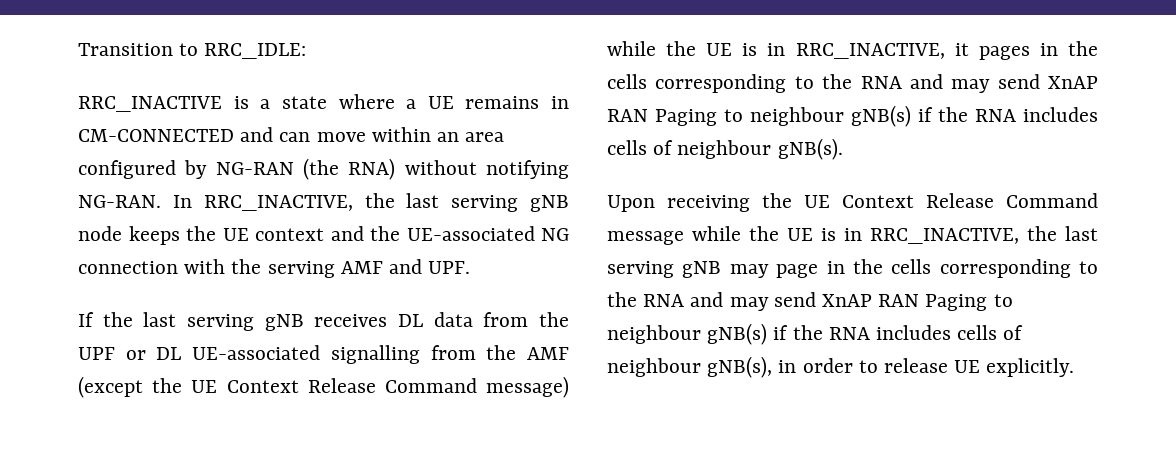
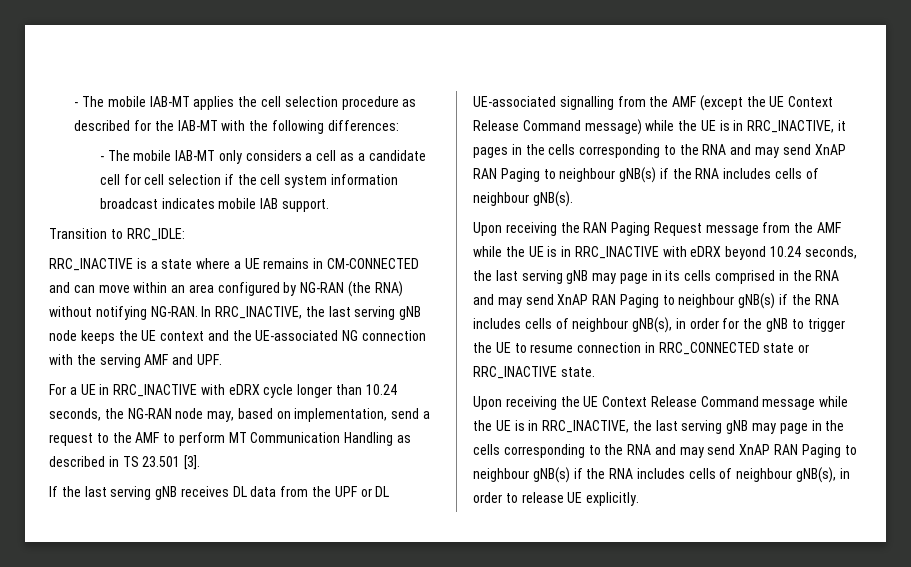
(78, 49) none -> [74,96,417,110] [74,120,399,134] [99,150,426,164] [99,174,398,188] [99,198,329,212] - The mobile IAB-MT applies the cell selection procedure as described for the IAB-MT with the following differences: // - The mobile IAB-MT only considers a cell as a candidate cell for cell selection if the cell system information broadcast indicates mobile IAB support. //
(471, 267) none -> [49,384,397,398] [49,408,431,422] [49,432,412,446] [49,455,201,470] // For a UE in RRC_INACTIVE with eDRX cycle longer than 10.24 seconds, the NG-RAN node may, based on implementation, send a request to the AMF to perform MT Communication Handling as described in TS 23.501 [3].
(843, 149) none -> [473,222,842,236] [473,246,857,260] [473,270,840,284] [473,293,839,309] [473,317,845,333] [473,342,810,355] [473,366,595,379] // Upon receiving the RAN Paging Request message from the AMF while the UE is in RRC_INACTIVE with eDRX beyond 10.24 seconds, the last serving gNB may page in its cells comprised in the RNA and may send XnAP RAN Paging to neighbour gNB(s) if the RNA includes cells of neighbour gNB(s), in order for the gNB to trigger the UE to resume connection in RRC_CONNECTED state or RRC_INACTIVE state.

